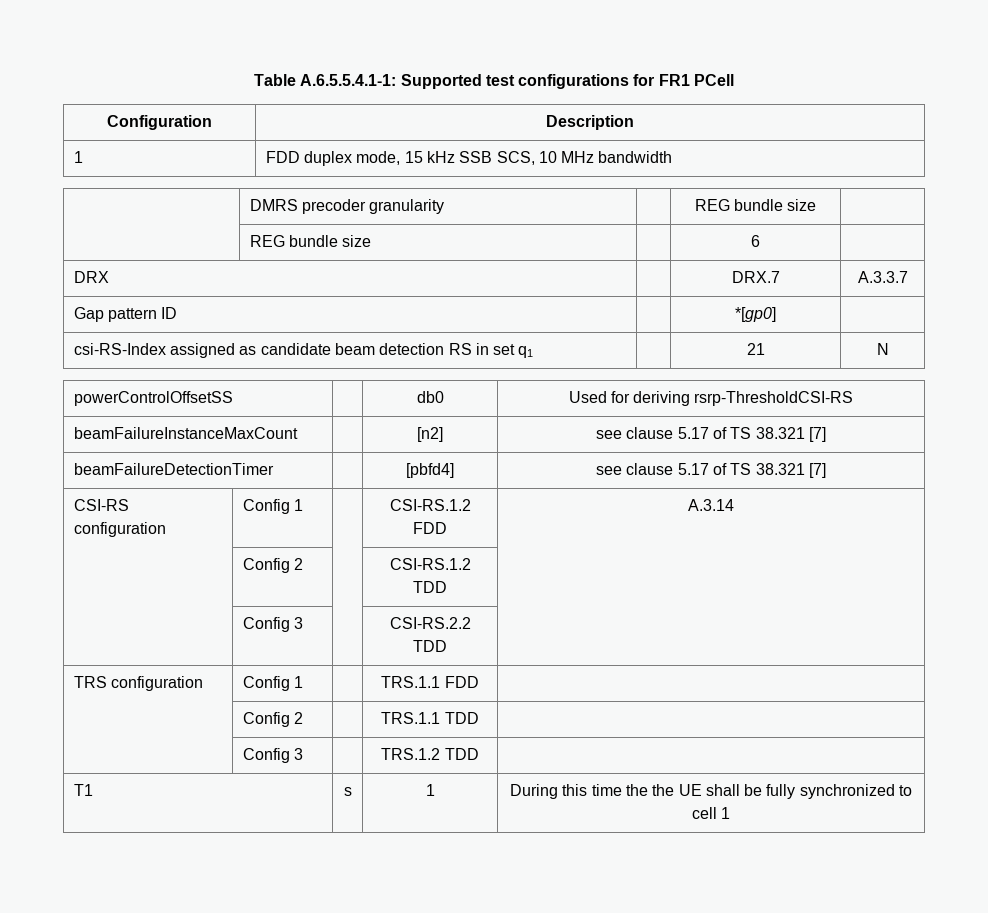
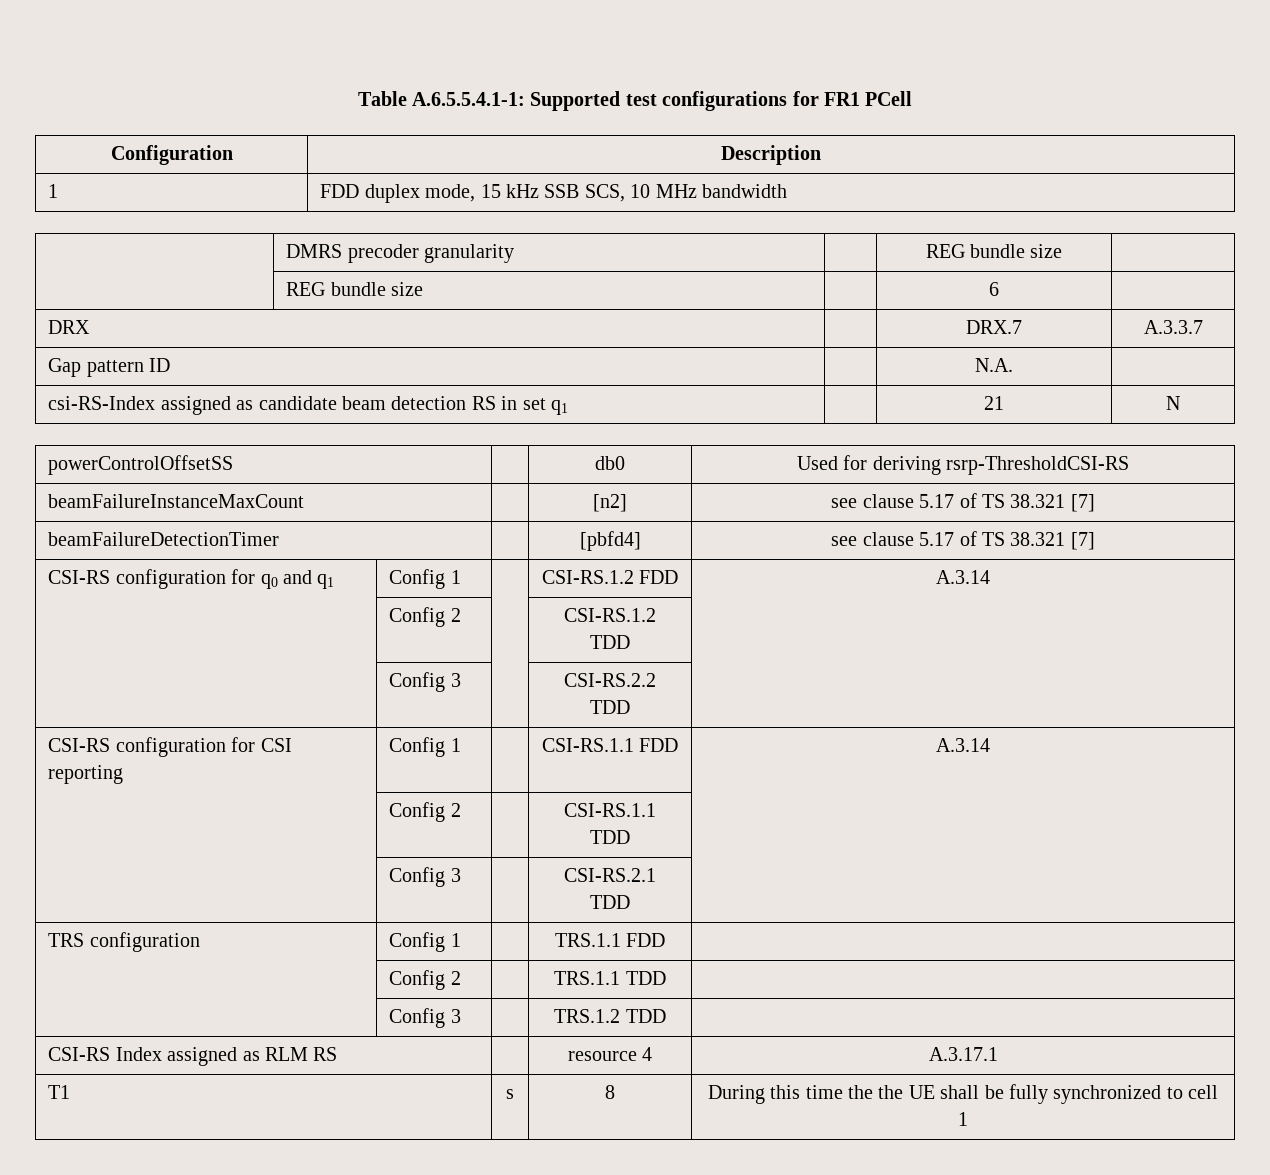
[735,307,776,322] *[gp0] -> [975,358,1013,372] N.A.
(166, 529) none -> [231,569,335,589] for q0 and q1
(447, 646) none -> [48,737,292,757] [48,765,124,784] [389,737,461,757] [541,738,679,752] [936,738,990,752] [389,802,461,822] [564,803,656,817] [590,830,630,844] [389,867,461,887] [564,868,656,882] [590,895,630,909] // CSI-RS configuration for CSI reporting | Config 1 | | CSI-RS.1.1 FDD | A.3.14 // | Config 2 | | CSI-RS.1.1 TDD | // | Config 3 | | CSI-RS.2.1 TDD |
(479, 754) none -> [48,1047,338,1066] [567,1047,653,1061] [928,1047,998,1061] // CSI-RS Index assigned as RLM RS | | resource 4 | A.3.17.1
[425,784,435,796] 1 -> [605,1085,615,1099] 8

